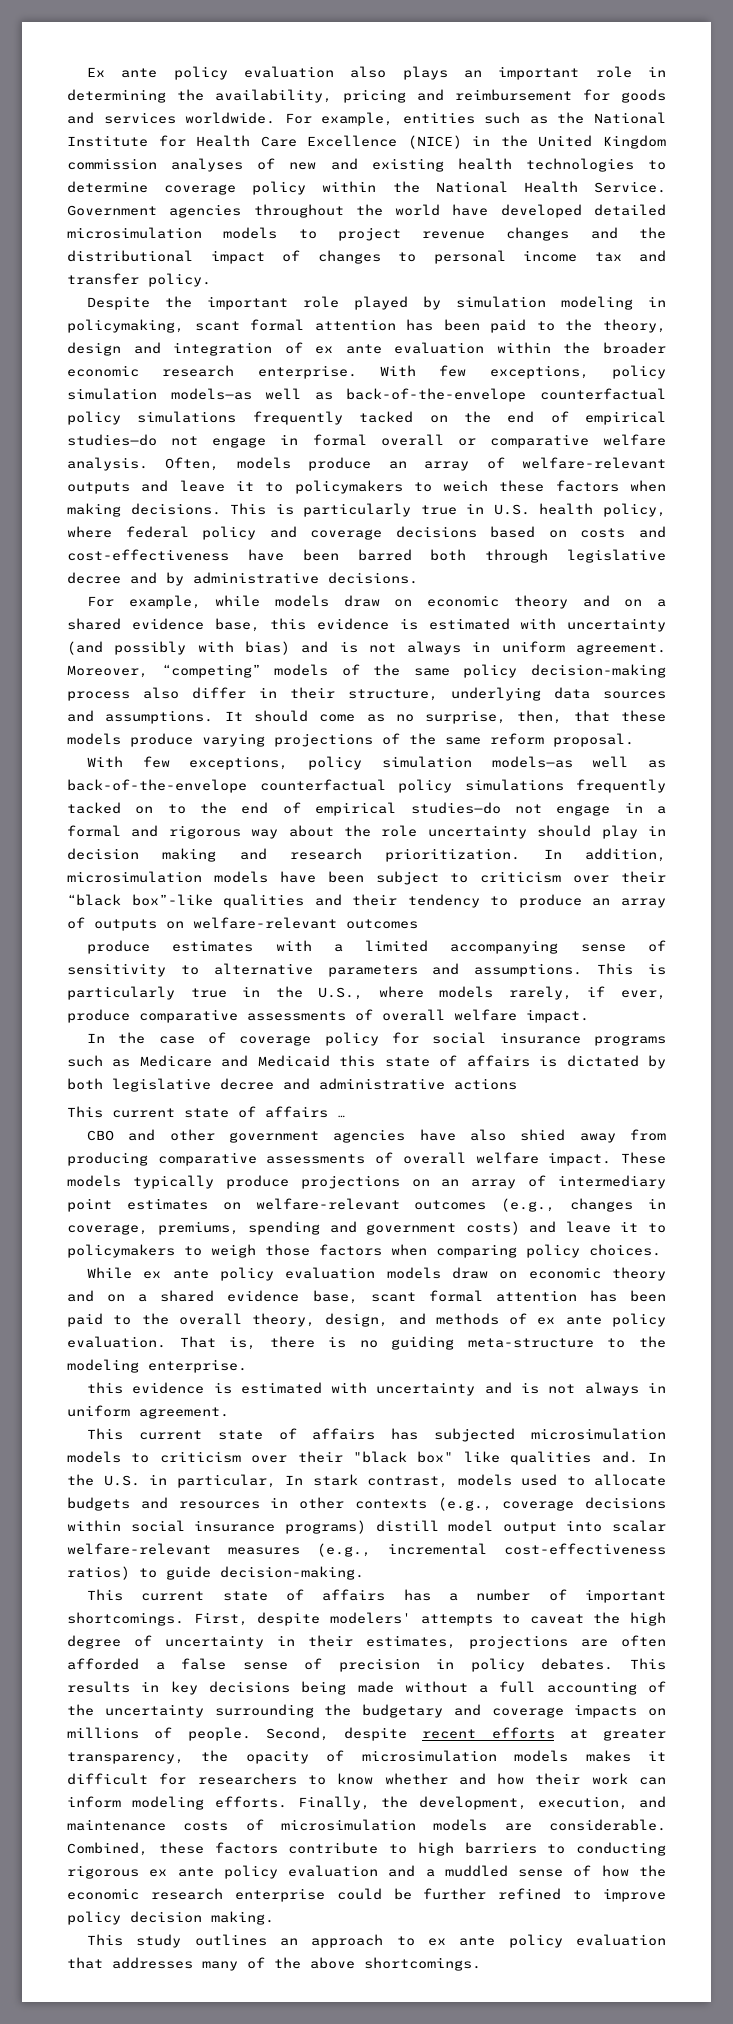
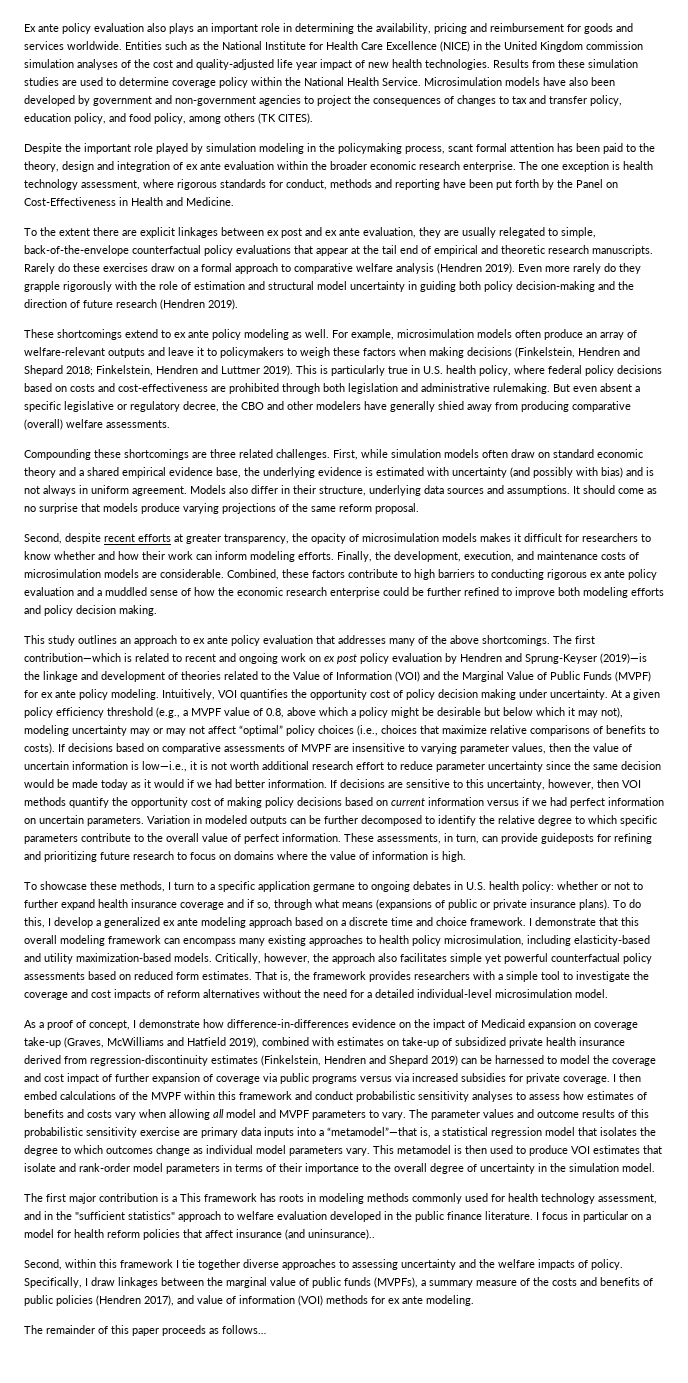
[284,112,475,126] For example, entities -> [125,41,162,50] Entities
(157, 164) none -> [24,59,74,68] simulation
[289,158,634,172] new and existing health technologies -> [134,59,638,70] [24,77,103,86] the cost and quality-adjusted life year impact of new health technologies. Results from these simulation studies are used
[67,204,666,218] [67,227,666,241] [67,250,265,264] Government agencies throughout the world have developed detailed microsimulation models to project revenue changes and the distributional impact -> [424,77,615,86] [24,95,441,106] Microsimulation models have also been developed by government and non-government agencies to project the consequences
[433,250,577,264] personal income -> (509, 100) none
[148,273,211,287] policy. -> [590,95,622,106] [24,113,313,124] policy, education policy, and food policy, among others (TK CITES).
[67,319,184,333] policymaking, -> [319,143,445,154] the policymaking process,
[380,365,666,379] [67,388,666,402] [67,411,666,425] [67,434,666,448] [67,457,291,471] With few exceptions, policy simulation models—as well as back-of-the-envelope counterfactual policy simulations frequently tacked on the end of empirical studies—do not engage in formal overall or comparative welfare analysis. Often, models -> [519,161,653,172] [24,179,618,190] [24,197,234,206] [24,227,596,238] [24,245,653,256] [24,263,641,274] [24,281,634,292] [24,299,238,310] [24,329,541,340] The one exception is health technology assessment, where rigorous standards for conduct, methods and reporting have been put forth by the Panel on Cost-Effectiveness in Health and Medicine. // To the extent there are explicit linkages between ex post and ex ante evaluation, they are usually relegated to simple, back-of-the-envelope counterfactual policy evaluations that appear at the tail end of empirical and theoretic research manuscripts. Rarely do these exercises draw on a formal approach to comparative welfare analysis (Hendren 2019). Even more rarely do they grapple rigorously with the role of estimation and structural model uncertainty in guiding both policy decision-making and the direction of future research (Hendren 2019). // These shortcomings extend to ex ante policy modeling as well. For example, microsimulation models often
[443,480,489,492] weich -> [300,347,330,358] weigh
[130,503,221,515] decisions. -> [467,347,640,358] [24,365,293,376] decisions (Finkelstein, Hendren and Shepard 2018; Finkelstein, Hendren and Luttmer 2019).
[269,526,383,540] and coverage -> (614, 370) none
[247,549,666,563] [67,572,418,586] [86,595,666,609] [67,618,307,632] have been barred both through legislative decree and by administrative decisions. // For example, while models draw on economic theory and on a shared evidence base, this -> [211,383,640,394] [24,401,631,412] [24,419,170,430] [24,449,643,460] [24,467,315,478] are prohibited through both legislation and administrative rulemaking. But even absent a specific legislative or regulatory decree, the CBO and other modelers have generally shied away from producing comparative (overall) welfare assessments. // Compounding these shortcomings are three related challenges. First, while simulation models often draw on standard economic theory and a shared empirical evidence base, the underlying
[67,664,666,678] [67,691,130,701] Moreover, “competing” models of the same policy decision-making process -> [190,485,226,494] Models
[425,710,666,724] surprise, then, that these -> [39,503,100,514] surprise that
[86,756,666,770] [67,779,666,793] [67,802,667,816] [67,825,666,839] [67,848,666,862] [67,871,666,885] [67,894,666,908] [67,917,418,931] [86,940,666,954] [67,963,666,977] [67,986,666,1000] [67,1009,589,1023] [86,1032,666,1046] [67,1055,666,1069] [67,1078,517,1092] [67,1106,346,1118] [86,1129,666,1143] [67,1152,666,1166] [67,1175,666,1189] [67,1198,666,1212] [67,1221,666,1235] [67,1244,661,1258] [86,1267,666,1281] [67,1290,667,1304] [67,1313,666,1327] [67,1336,666,1350] [67,1359,247,1373] [86,1382,667,1396] [67,1405,229,1419] [86,1428,666,1442] [67,1451,666,1465] [67,1474,666,1488] [67,1497,666,1511] [67,1520,666,1534] [67,1543,666,1557] [67,1566,364,1580] [86,1589,666,1603] [67,1612,666,1626] [67,1635,666,1649] [67,1658,666,1672] [67,1681,666,1695] [67,1704,666,1718] [67,1727,251,1741] With few exceptions, policy simulation models—as well as back-of-the-envelope counterfactual policy simulations frequently tacked on to the end of empirical studies—do not engage in a formal and rigorous way about the role uncertainty should play in decision making and research prioritization. In addition, microsimulation models have been subject to criticism over their “black box”-like qualities and their tendency to produce an array of outputs on welfare-relevant outcomes // produce estimates with a limited accompanying sense of sensitivity to alternative parameters and assumptions. This is particularly true in the U.S., where models rarely, if ever, produce comparative assessments of overall welfare impact. // In the case of coverage policy for social insurance programs such as Medicare and Medicaid this state of affairs is dictated by both legislative decree and administrative actions // This current state of affairs … // CBO and other government agencies have also shied away from producing comparative assessments of overall welfare impact. These models typically produce projections on an array of intermediary point estimates on welfare-relevant outcomes (e.g., changes in coverage, premiums, spending and government costs) and leave it to policymakers to weigh those factors when comparing policy choices. // While ex ante policy evaluation models draw on economic theory and on a shared evidence base, scant formal attention has been paid to the overall theory, design, and methods of ex ante policy evaluation. That is, there is no guiding meta-structure to the modeling enterprise. // this evidence is estimated with uncertainty and is not always in uniform agreement. // This current state of affairs has subjected microsimulation models to criticism over their "black box" like qualities and. In the U.S. in particular, In stark contrast, models used to allocate budgets and resources in other contexts (e.g., coverage decisions within social insurance programs) distill model output into scalar welfare-relevant measures (e.g., incremental cost-effectiveness ratios) to guide decision-making. // This current state of affairs has a number of important shortcomings. First, despite modelers' attempts to caveat the high degree of uncertainty in their estimates, projections are often afforded a false sense of precision in policy debates. This results in key decisions being made without a full accounting of the uncertainty surrounding the budgetary and coverage impacts on millions of people. -> (419, 508) none
(666, 1895) none -> [558,587,664,598] [24,605,41,614] both modeling efforts and
(481, 1964) none -> [553,635,595,644] [24,653,647,664] [24,671,651,682] [24,689,660,700] [24,707,623,718] [24,725,659,736] [24,743,632,754] [24,761,661,772] [24,779,641,790] [24,797,664,808] [24,815,657,826] [24,833,652,844] [24,851,466,862] [24,881,643,892] [24,899,641,910] [24,917,639,928] [24,935,650,946] [24,953,652,964] [24,971,649,982] [24,989,608,1000] [24,1019,638,1030] [24,1037,625,1048] [24,1055,656,1066] [24,1073,641,1084] [24,1091,647,1102] [24,1109,649,1120] [24,1127,656,1138] [24,1145,662,1156] [24,1163,655,1174] [24,1193,657,1204] [24,1211,651,1222] [24,1229,375,1240] [24,1259,623,1270] [24,1277,653,1288] [24,1295,474,1306] [24,1325,266,1336] The first contribution—which is related to recent and ongoing work on ex post policy evaluation by Hendren and Sprung-Keyser (2019)—is the linkage and development of theories related to the Value of Information (VOI) and the Marginal Value of Public Funds (MVPF) for ex ante policy modeling. Intuitively, VOI quantifies the opportunity cost of policy decision making under uncertainty. At a given policy efficiency threshold (e.g., a MVPF value of 0.8, above which a policy might be desirable but below which it may not), modeling uncertainty may or may not affect “optimal” policy choices (i.e., choices that maximize relative comparisons of benefits to costs). If decisions based on comparative assessments of MVPF are insensitive to varying parameter values, then the value of uncertain information is low—i.e., it is not worth additional research effort to reduce parameter uncertainty since the same decision would be made today as it would if we had better information. If decisions are sensitive to this uncertainty, however, then VOI methods quantify the opportunity cost of making policy decisions based on current information versus if we had perfect information on uncertain parameters. Variation in modeled outputs can be further decomposed to identify the relative degree to which specific parameters contribute to the overall value of perfect information. These assessments, in turn, can provide guideposts for refining and prioritizing future research to focus on domains where the value of information is high. // To showcase these methods, I turn to a specific application germane to ongoing debates in U.S. health policy: whether or not to further expand health insurance coverage and if so, through what means (expansions of public or private insurance plans). To do this, I develop a generalized ex ante modeling approach based on a discrete time and choice framework. I demonstrate that this overall modeling framework can encompass many existing approaches to health policy microsimulation, including elasticity-based and utility maximization-based models. Critically, however, the approach also facilitates simple yet powerful counterfactual policy assessments based on reduced form estimates. That is, the framework provides researchers with a simple tool to investigate the coverage and cost impacts of reform alternatives without the need for a detailed individual-level microsimulation model. // As a proof of concept, I demonstrate how difference-in-differences evidence on the impact of Medicaid expansion on coverage take-up (Graves, McWilliams and Hatfield 2019), combined with estimates on take-up of subsidized private health insurance derived from regression-discontinuity estimates (Finkelstein, Hendren and Shepard 2019) can be harnessed to model the coverage and cost impact of further expansion of coverage via public programs versus via increased subsidies for private coverage. I then embed calculations of the MVPF within this framework and conduct probabilistic sensitivity analyses to assess how estimates of benefits and costs vary when allowing all model and MVPF parameters to vary. The parameter values and outcome results of this probabilistic sensitivity exercise are primary data inputs into a “metamodel”—that is, a statistical regression model that isolates the degree to which outcomes change as individual model parameters vary. This metamodel is then used to produce VOI estimates that isolate and rank-order model parameters in terms of their importance to the overall degree of uncertainty in the simulation model. // The first major contribution is a This framework has roots in modeling methods commonly used for health technology assessment, and in the "sufficient statistics" approach to welfare evaluation developed in the public finance literature. I focus in particular on a model for health reform policies that affect insurance (and uninsurance).. // Second, within this framework I tie together diverse approaches to assessing uncertainty and the welfare impacts of policy. Specifically, I draw linkages between the marginal value of public funds (MVPFs), a summary measure of the costs and benefits of public policies (Hendren 2017), and value of information (VOI) methods for ex ante modeling. // The remainder of this paper proceeds as follows…

